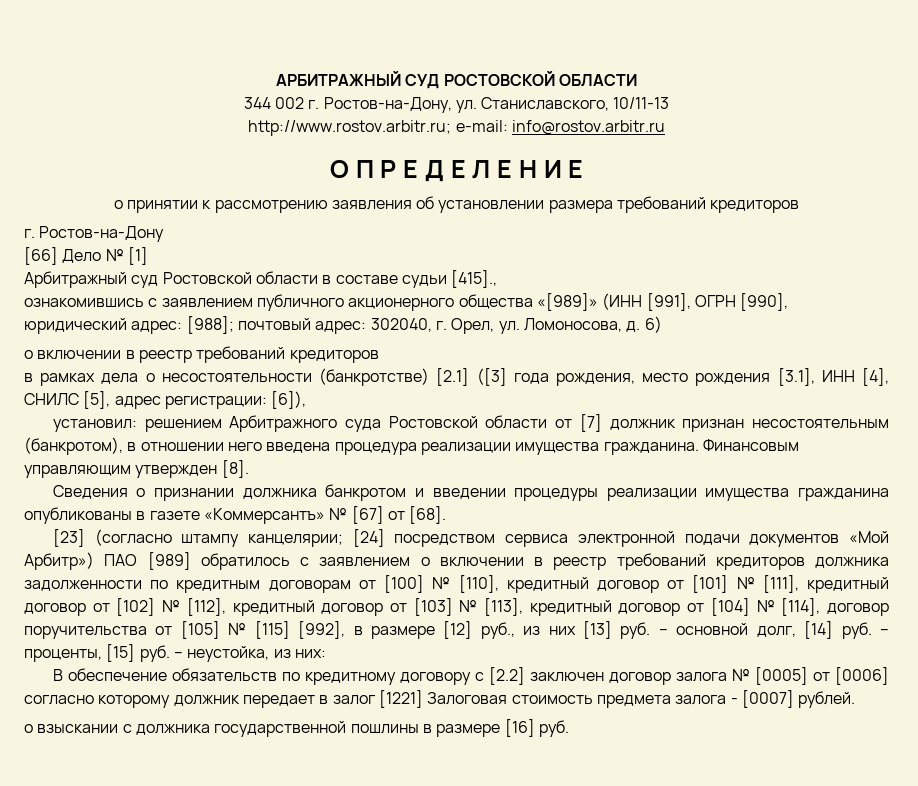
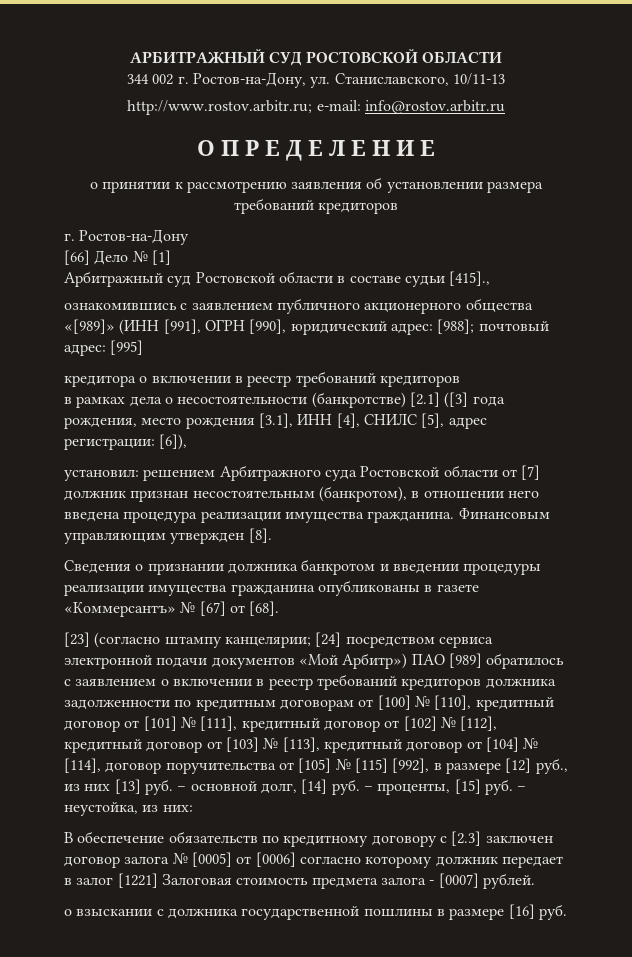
[370,316,662,334] 302040, г. Орел, ул. Ломоносова, д. 6) // -> [110,340,144,355] [64,375,136,387] [995] // кредитора
[488,667,525,685] [2.2] -> [451,831,482,846] [2.3]

